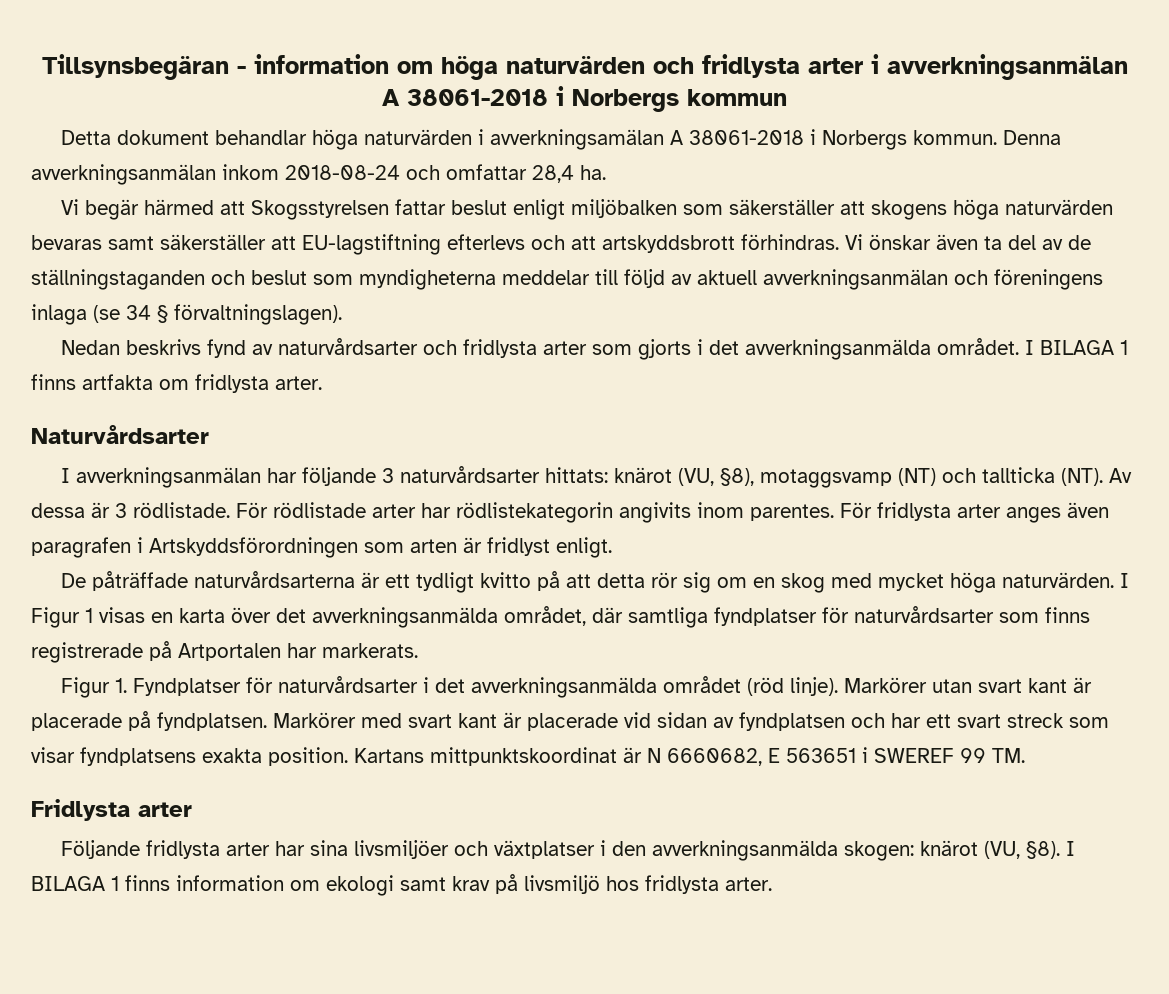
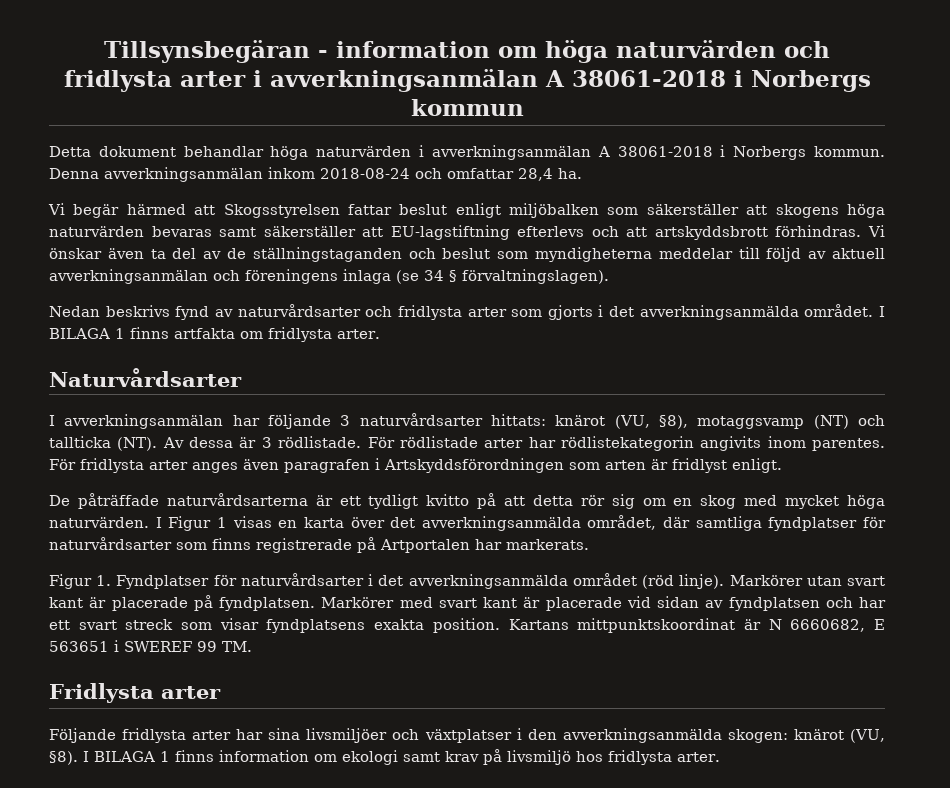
[489,129,664,150] avverkningsamälan -> [431,145,591,160] avverkningsanmälan

